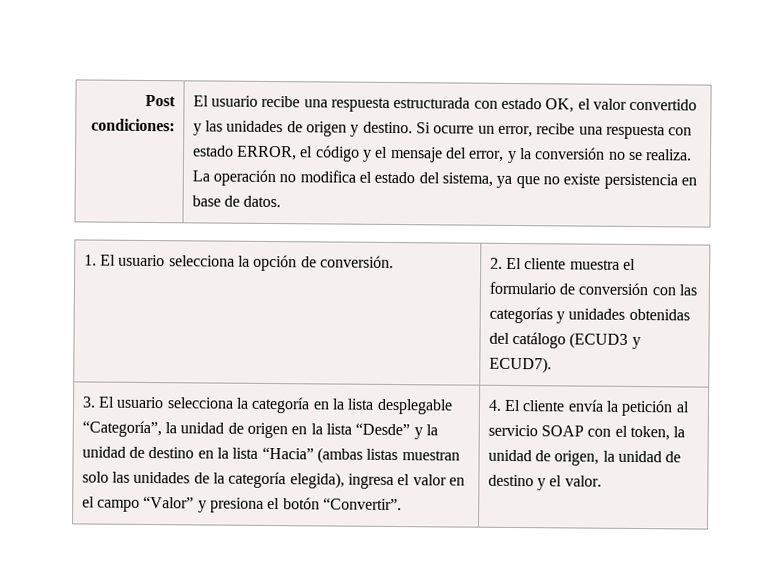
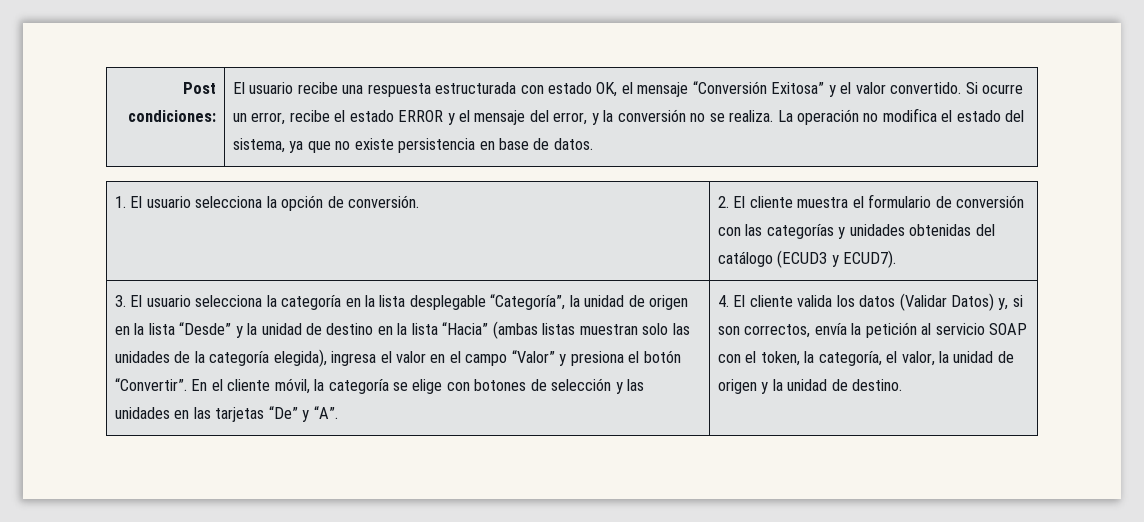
[592,98,698,111] [192,120,413,137] valor convertido y las unidades de origen y destino. -> [637,81,962,97] mensaje “Conversión Exitosa” y el valor convertido.
[578,124,693,140] [192,145,360,162] una respuesta con estado ERROR, el código -> [334,110,444,122] el estado ERROR
[487,399,566,412] | 4. El cliente -> [191,378,645,394] [114,406,338,422] [717,293,1023,311] [717,324,811,338] En el cliente móvil, la categoría se elige con botones de selección y las unidades en las tarjetas “De” y “A”. | 4. El cliente valida los datos (Validar Datos) y, si son correctos,
[487,449,682,466] [487,474,602,491] unidad de origen, la unidad de destino y el valor. -> [818,351,1014,366] [717,379,903,394] categoría, el valor, la unidad de origen y la unidad de destino.

